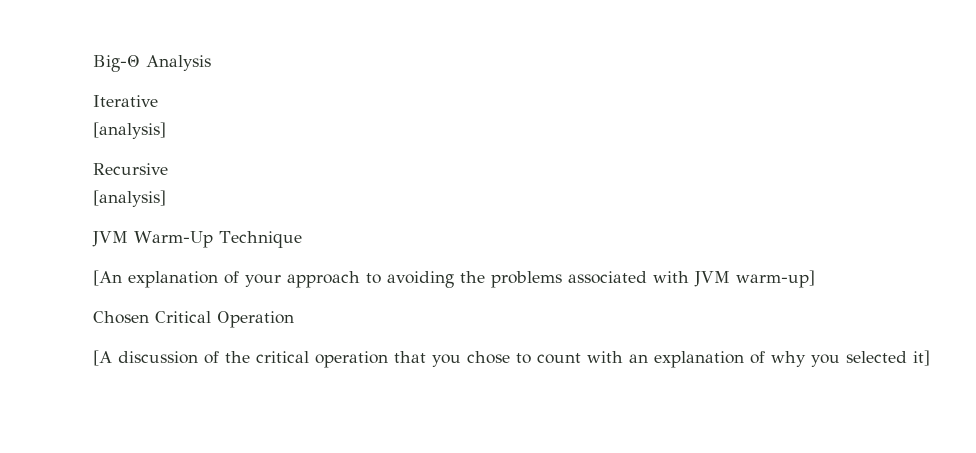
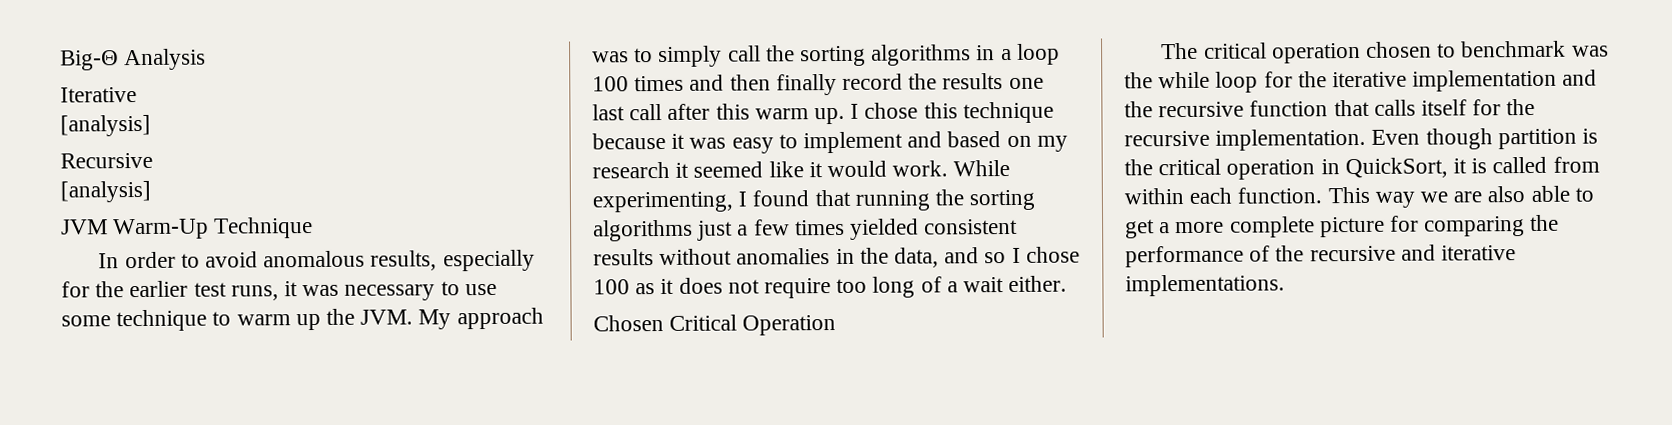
[93,270,815,288] [93,311,294,328] [93,350,930,368] [An explanation of your approach to avoiding the problems associated with JVM warm-up] // Chosen Critical Operation // [A discussion of the critical operation that you chose to count with an explanation of why you selected it] -> [98,249,535,272] [61,280,497,301] [61,307,544,332] [592,43,1060,68] [592,73,1044,96] [592,101,1054,125] [592,131,1068,154] [592,159,1011,179] [592,189,1036,213] [593,218,1019,242] [593,246,1080,268] [593,275,1068,299] [593,314,837,336] [1161,40,1609,64] [1124,69,1598,93] [1124,98,1536,118] [1124,128,1599,151] [1124,156,1600,180] [1124,185,1594,208] [1125,214,1560,239] [1125,244,1517,268] [1125,274,1285,297] In order to avoid anomalous results, especially for the earlier test runs, it was necessary to use some technique to warm up the JVM. My approach was to simply call the sorting algorithms in a loop 100 times and then finally record the results one last call after this warm up. I chose this technique because it was easy to implement and based on my research it seemed like it would work. While experimenting, I found that running the sorting algorithms just a few times yielded consistent results without anomalies in the data, and so I chose 100 as it does not require too long of a wait either. // Chosen Critical Operation // The critical operation chosen to benchmark was the while loop for the iterative implementation and the recursive function that calls itself for the recursive implementation. Even though partition is the critical operation in QuickSort, it is called from within each function. This way we are also able to get a more complete picture for comparing the performance of the recursive and iterative implementations.

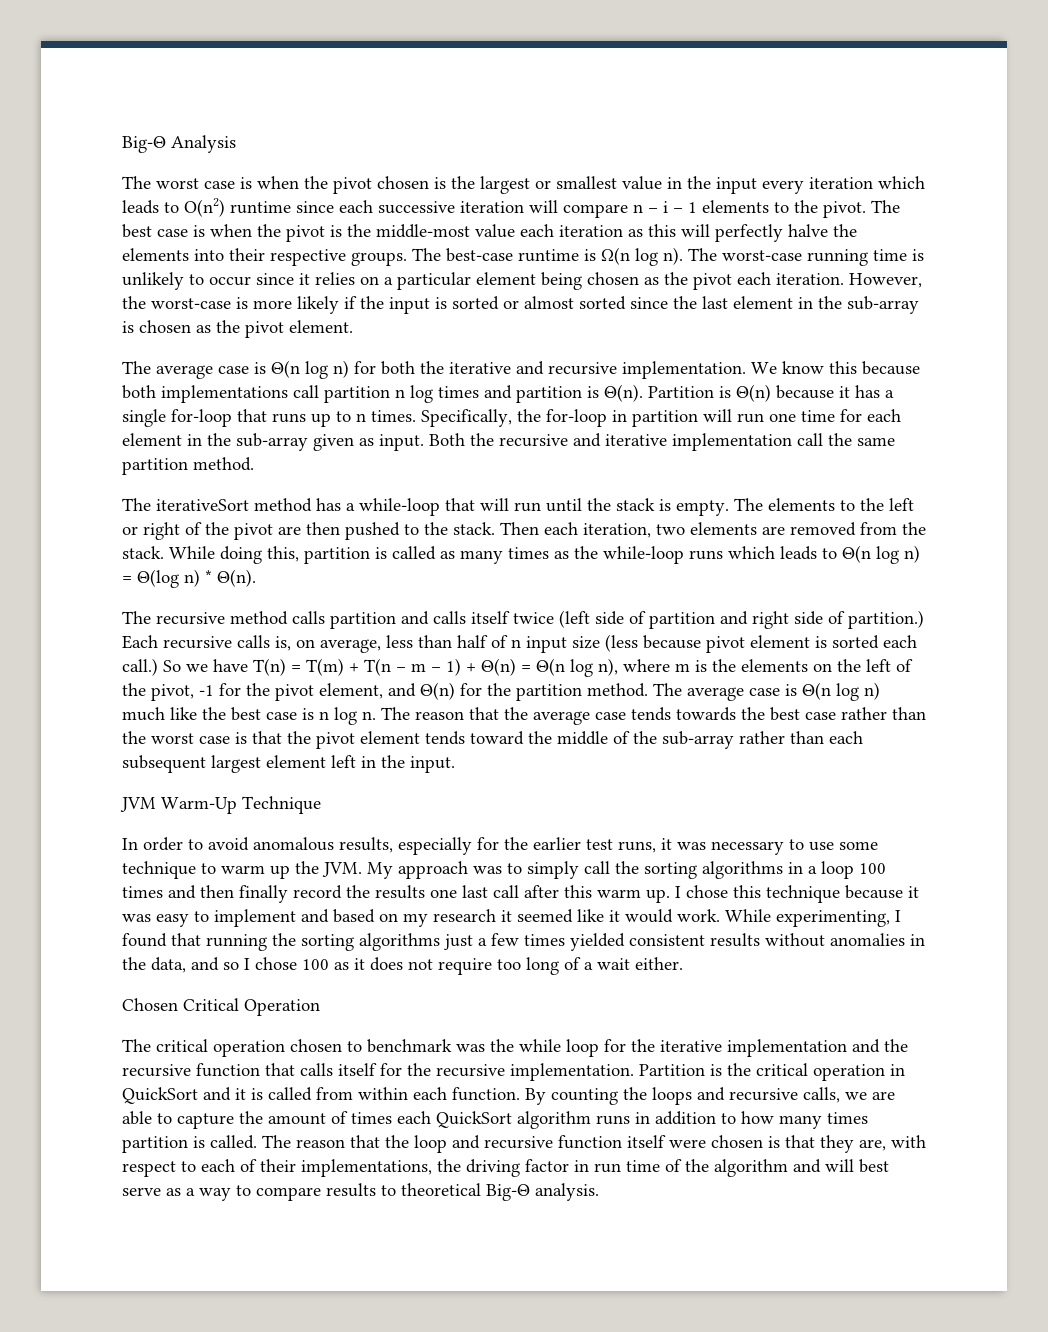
[60,87,137,103] [60,114,151,137] [60,152,153,169] [60,180,151,203] Iterative // [analysis] // Recursive // [analysis] -> [122,176,925,194] [122,198,900,218] [122,224,857,242] [122,247,924,266] [122,272,922,290] [122,296,919,314] [122,320,353,338] [122,360,920,379] [122,384,894,403] [122,409,901,427] [122,433,895,451] [122,457,254,475] [122,498,914,516] [122,522,926,540] [122,545,920,564] [122,569,256,588] [122,610,924,629] [122,634,917,653] [122,658,913,677] [122,682,880,701] [122,707,926,725] [122,731,863,749] [122,755,455,773] The worst case is when the pivot chosen is the largest or smallest value in the input every iteration which leads to O(n2) runtime since each successive iteration will compare n – i – 1 elements to the pivot. The best case is when the pivot is the middle-most value each iteration as this will perfectly halve the elements into their respective groups. The best-case runtime is Ω(n log n). The worst-case running time is unlikely to occur since it relies on a particular element being chosen as the pivot each iteration. However, the worst-case is more likely if the input is sorted or almost sorted since the last element in the sub-array is chosen as the pivot element. // The average case is Θ(n log n) for both the iterative and recursive implementation. We know this because both implementations call partition n log times and partition is Θ(n). Partition is Θ(n) because it has a single for-loop that runs up to n times. Specifically, the for-loop in partition will run one time for each element in the sub-array given as input. Both the recursive and iterative implementation call the same partition method. // The iterativeSort method has a while-loop that will run until the stack is empty. The elements to the left or right of the pivot are then pushed to the stack. Then each iteration, two elements are removed from the stack. While doing this, partition is called as many times as the while-loop runs which leads to Θ(n log n) = Θ(log n) * Θ(n). // The recursive method calls partition and calls itself twice (left side of partition and right side of partition.) Each recursive calls is, on average, less than half of n input size (less because pivot element is sorted each call.) So we have T(n) = T(m) + T(n – m – 1) + Θ(n) = Θ(n log n), where m is the elements on the left of the pivot, -1 for the pivot element, and Θ(n) for the partition method. The average case is Θ(n log n) much like the best case is n log n. The reason that the average case tends towards the best case rather than the worst case is that the pivot element tends toward the middle of the sub-array rather than each subsequent largest element left in the input.
[1371,128,1577,150] Even though partition -> [639,1064,705,1076] Partition
[1344,157,1448,179] QuickSort, -> [122,1087,231,1104] QuickSort and
[1327,186,1415,208] This way -> [525,1087,840,1105] By counting the loops and recursive calls,
[1487,186,1526,203] also -> (895, 1095) none
[1125,214,1560,239] [1125,244,1517,268] [1125,274,1285,297] get a more complete picture for comparing the performance of the recursive and iterative implementations. -> [177,1111,868,1129] [122,1135,926,1153] [122,1159,889,1177] [122,1183,599,1201] capture the amount of times each QuickSort algorithm runs in addition to how many times partition is called. The reason that the loop and recursive function itself were chosen is that they are, with respect to each of their implementations, the driving factor in run time of the algorithm and will best serve as a way to compare results to theoretical Big-Θ analysis.

